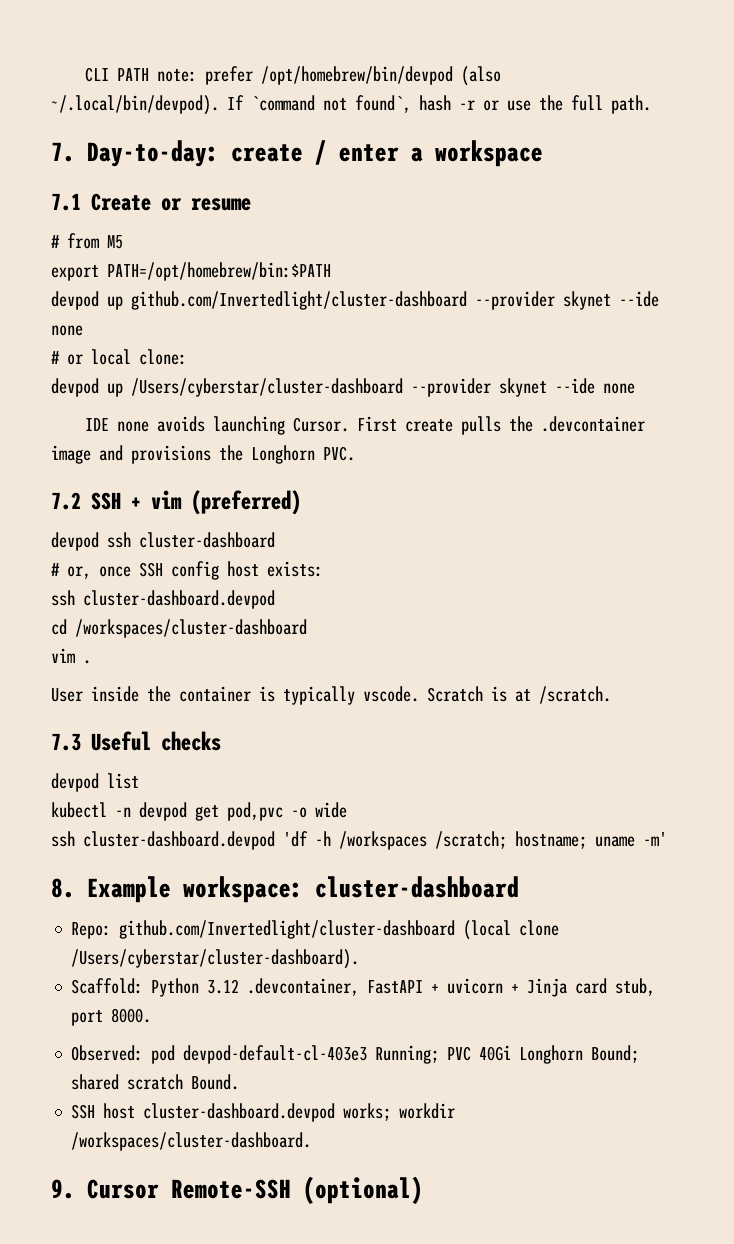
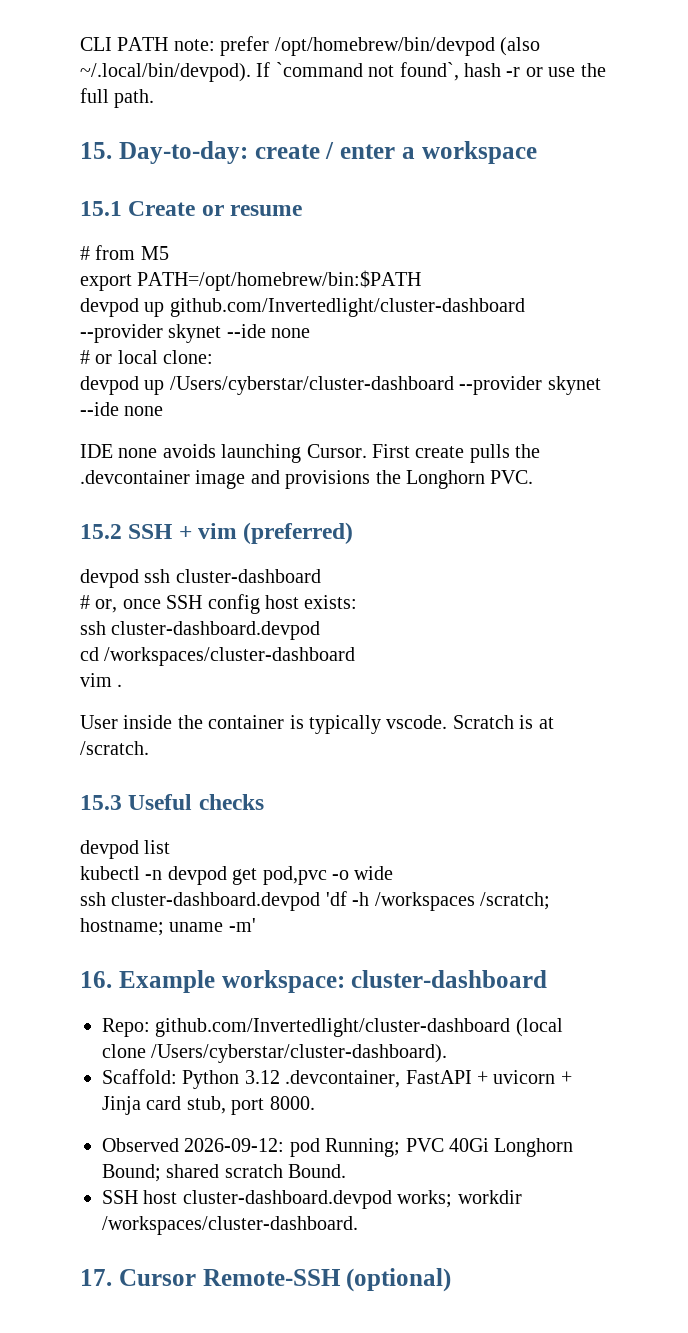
[51,142,75,162] 7. -> [80,142,112,159] 15.
[51,193,81,211] 7.1 -> [80,201,122,216] 15.1
[51,492,81,510] 7.2 -> [80,524,122,539] 15.2
[51,733,81,751] 7.3 -> [80,795,122,810] 15.3
[51,878,75,898] 8. -> [80,971,112,988] 16.
[71,1045,368,1064] Observed: pod devpod-default-cl-403e3 -> [102,1138,320,1157] Observed 2026-09-12: pod
[51,1179,75,1199] 9. -> [80,1269,112,1286] 17.

